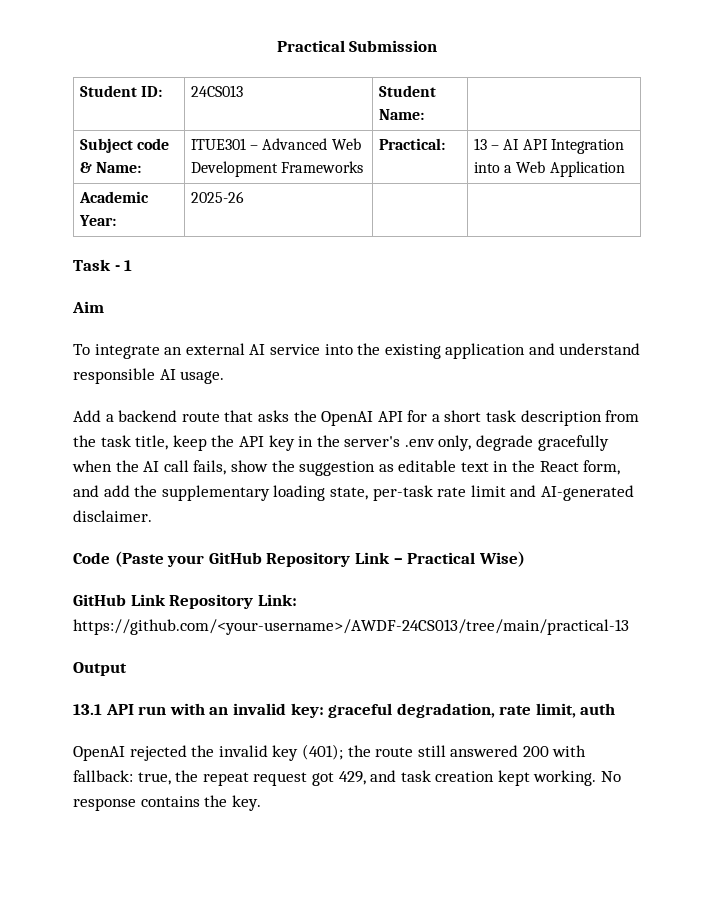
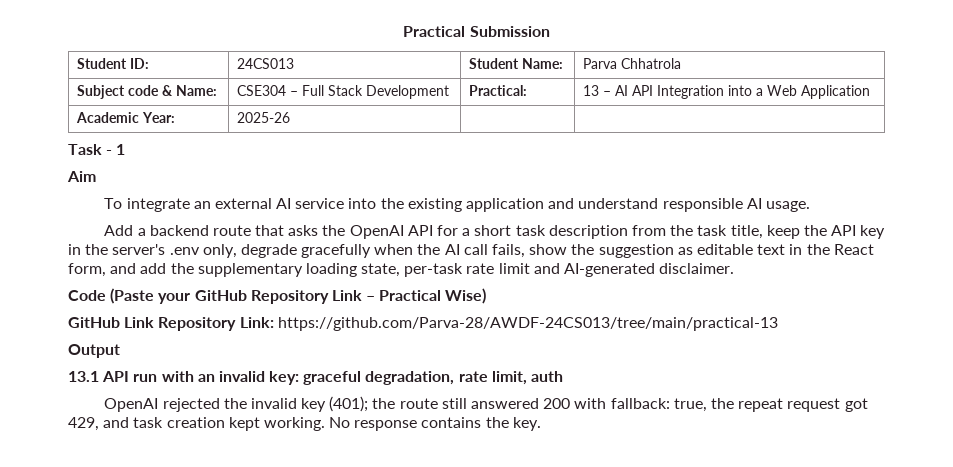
(425, 114) none -> [583,58,682,69] Parva Chhatrola
[191,138,361,150] ITUE301 – Advanced Web -> [237,85,364,96] CSE304 – Full Stack
[281,161,364,173] Frameworks -> (450, 92) none
[73,619,629,635] https://github.com/<your-username>/AWDF-24CS013/tree/main/practical-13 -> [277,317,778,331] https://github.com/Parva-28/AWDF-24CS013/tree/main/practical-13

